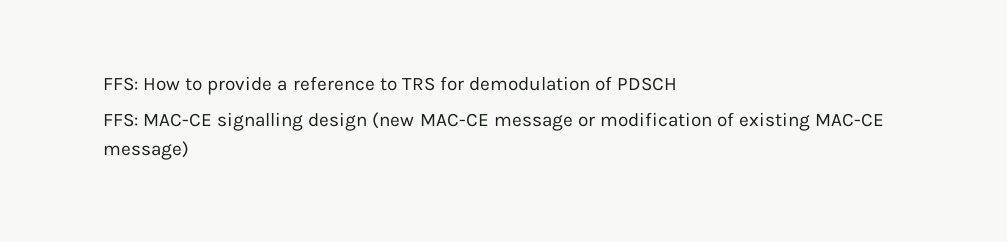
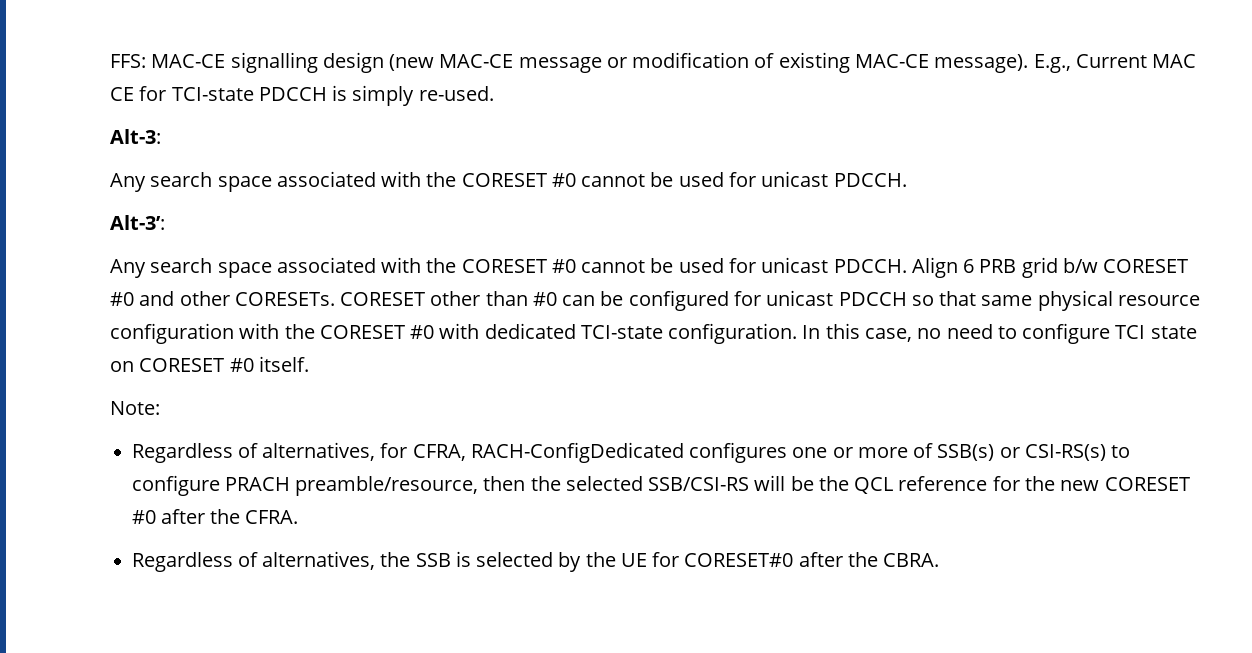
[102,76,678,95] [102,113,138,127] FFS: How to provide a reference to TRS for demodulation of PDSCH // FFS: -> [110,54,147,68] FFS:
[102,141,189,160] message) -> [934,54,1197,73] [110,85,494,106] [110,129,162,144] [110,171,907,192] [110,215,166,230] [110,257,1189,278] [110,290,1200,311] [110,323,1197,344] [110,356,309,372] [110,401,161,415] [131,442,1131,463] [131,475,1190,496] [131,509,299,524] [131,551,940,572] message). E.g., Current MAC CE for TCI-state PDCCH is simply re-used. // Alt-3: // Any search space associated with the CORESET #0 cannot be used for unicast PDCCH. // Alt-3’: // Any search space associated with the CORESET #0 cannot be used for unicast PDCCH. Align 6 PRB grid b/w CORESET #0 and other CORESETs. CORESET other than #0 can be configured for unicast PDCCH so that same physical resource configuration with the CORESET #0 with dedicated TCI-state configuration. In this case, no need to configure TCI state on CORESET #0 itself. // Note: // Regardless of alternatives, for CFRA, RACH-ConfigDedicated configures one or more of SSB(s) or CSI-RS(s) to configure PRACH preamble/resource, then the selected SSB/CSI-RS will be the QCL reference for the new CORESET #0 after the CFRA. // Regardless of alternatives, the SSB is selected by the UE for CORESET#0 after the CBRA.

